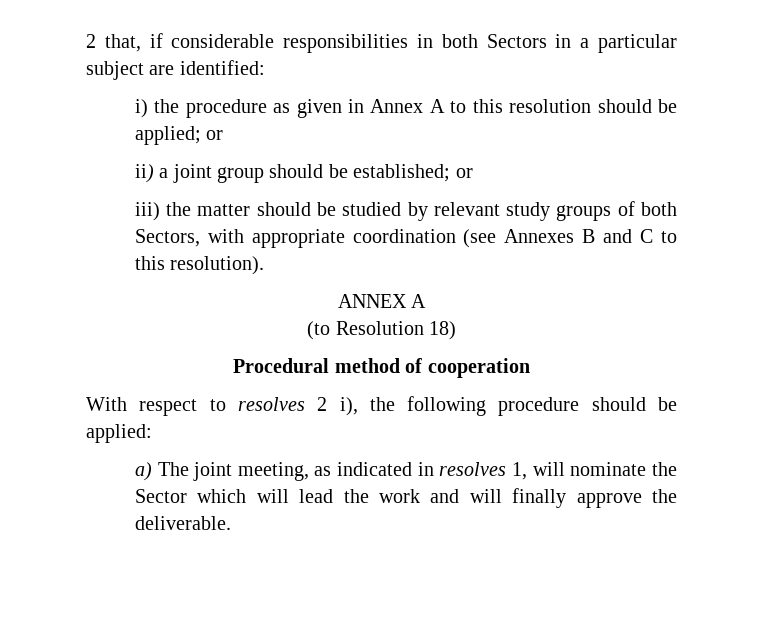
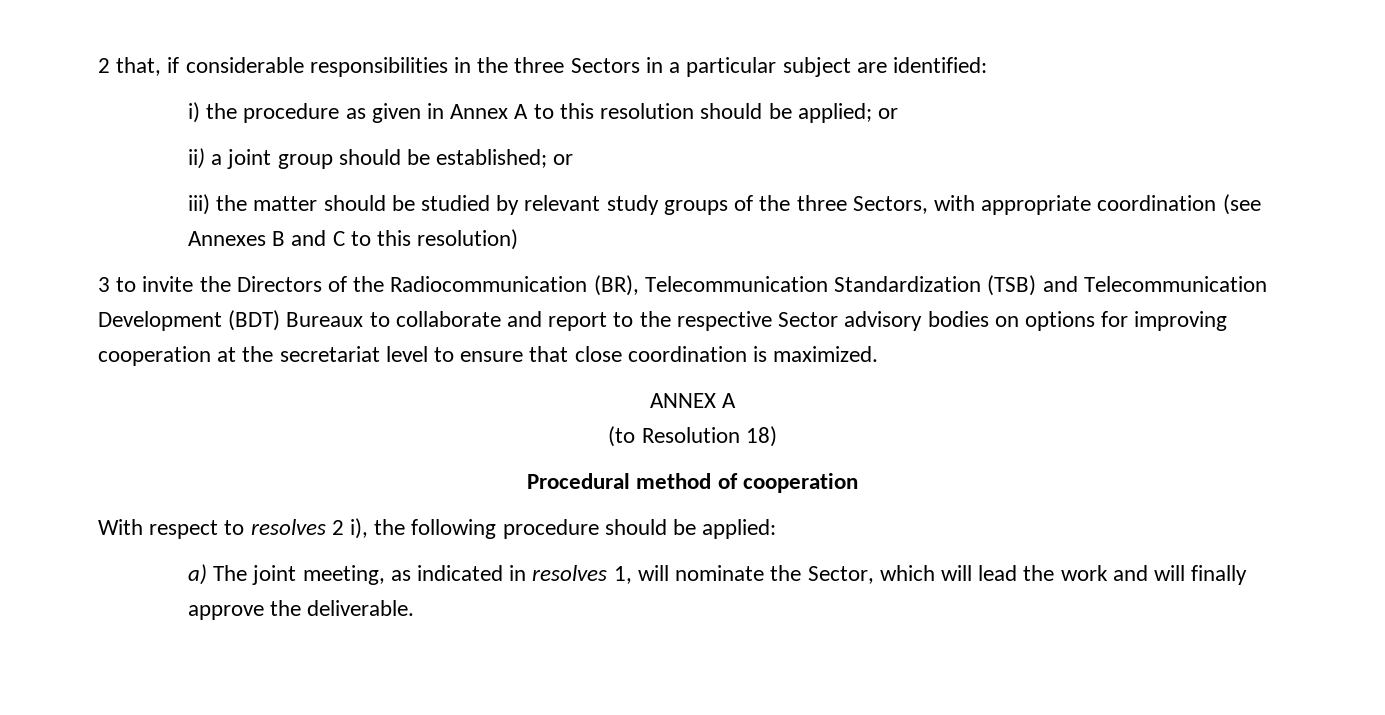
[441,34,478,48] both -> [477,57,565,73] the three
[641,202,677,216] both -> [759,195,847,211] the three
[170,256,265,275] resolution). -> [417,229,519,250] [98,275,1267,296] [98,310,1228,331] [98,346,879,366] resolution) // 3 to invite the Directors of the Radiocommunication (BR), Telecommunication Standardization (TSB) and Telecommunication Development (BDT) Bureaux to collaborate and report to the respective Sector advisory bodies on options for improving cooperation at the secretariat level to ensure that close coordination is maximized.
[134,489,187,503] Sector -> [807,566,874,584] Sector,

